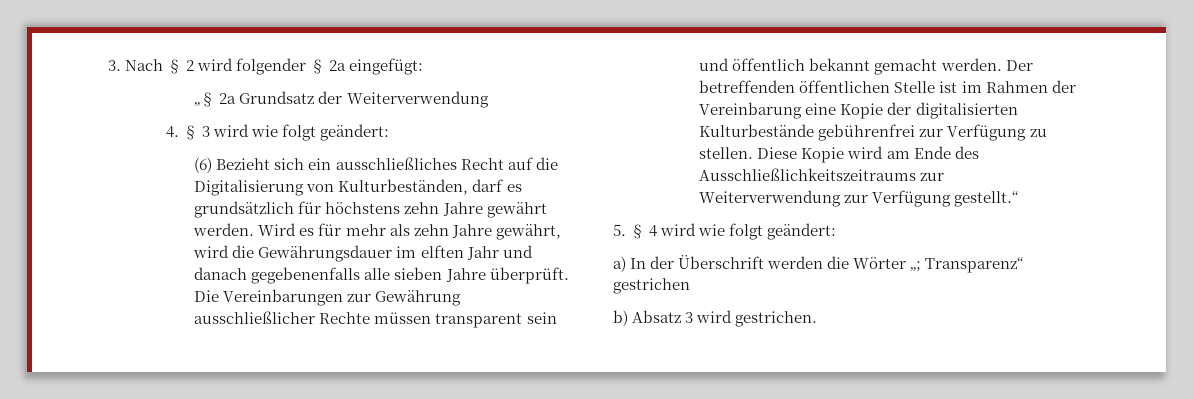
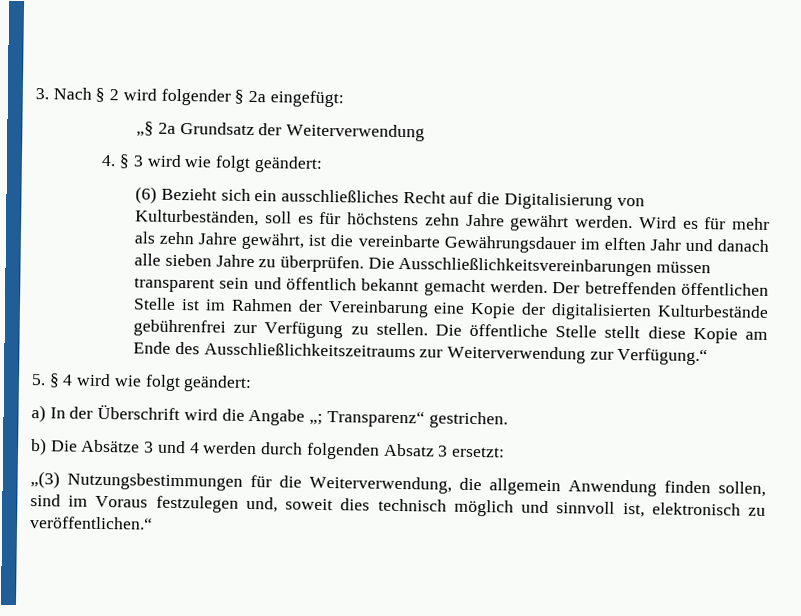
[472,179,522,192] [194,201,295,218] darf es grundsätzlich -> [264,211,314,224] soll es
[193,245,255,258] wird die -> [308,234,440,248] ist die vereinbarte
[251,267,361,284] gegebenenfalls -> (770, 245) none
[489,267,569,284] [194,289,462,306] [194,311,371,324] überprüft. Die Vereinbarungen zur Gewährung ausschließlicher Rechte -> [258,255,653,277] zu überprüfen. Die Ausschließlichkeitsvereinbarungen
[757,146,884,163] Diese Kopie wird -> [434,323,738,344] Die öffentliche Stelle stellt diese Kopie
[872,190,1019,207] Verfügung gestellt.“ -> [617,347,709,366] Verfügung.“
[767,256,907,269] werden die Wörter -> [183,408,306,426] wird die Angabe
[613,278,690,294] gestrichen -> [428,411,508,429] gestrichen.
[632,310,818,327] Absatz 3 wird gestrichen. -> [50,439,505,460] [30,471,766,497] [30,494,767,518] [30,516,153,530] Die Absätze 3 und 4 werden durch folgenden Absatz 3 ersetzt: // „(3) Nutzungsbestimmungen für die Weiterverwendung, die allgemein Anwendung finden sollen, sind im Voraus festzulegen und, soweit dies technisch möglich und sinnvoll ist, elektronisch zu veröffentlichen.“

